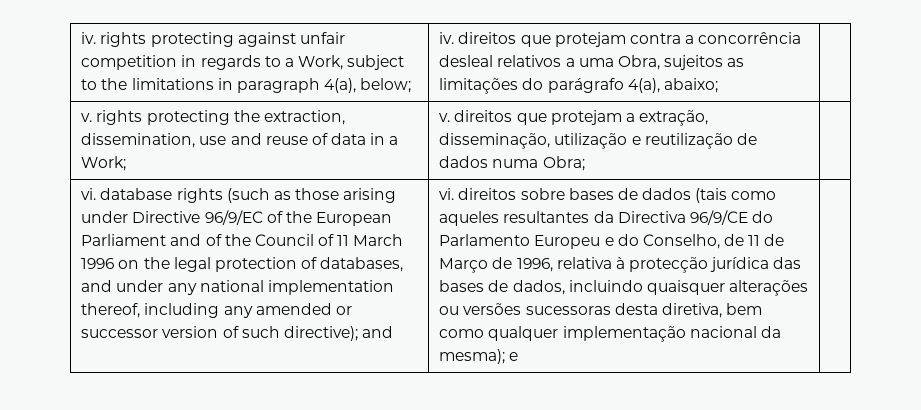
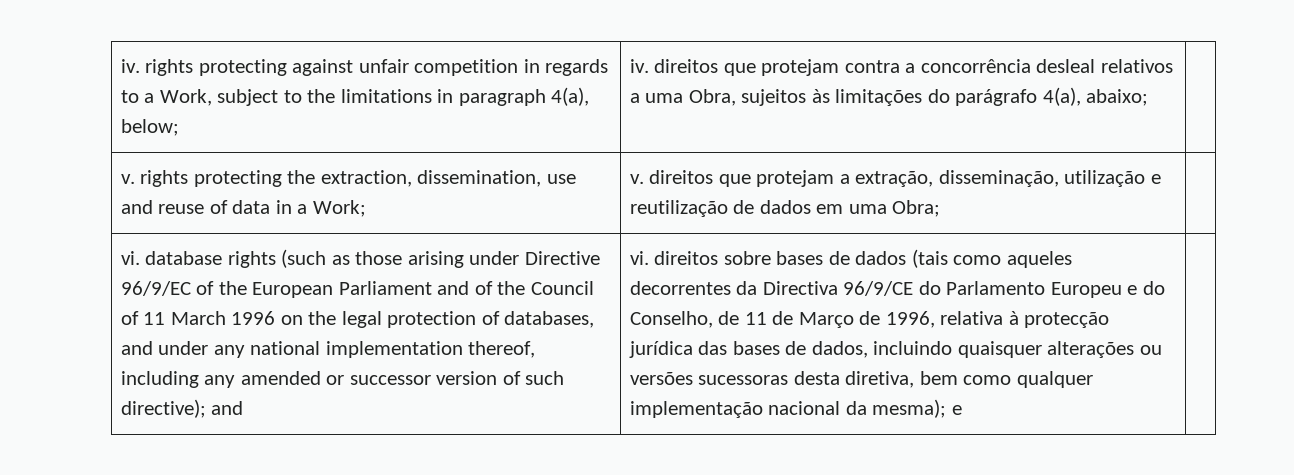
[727,58,745,67] as -> [811,89,830,103] às
[492,159,539,168] numa -> [816,204,887,214] em uma
[503,211,590,223] resultantes -> [629,281,731,295] decorrentes

